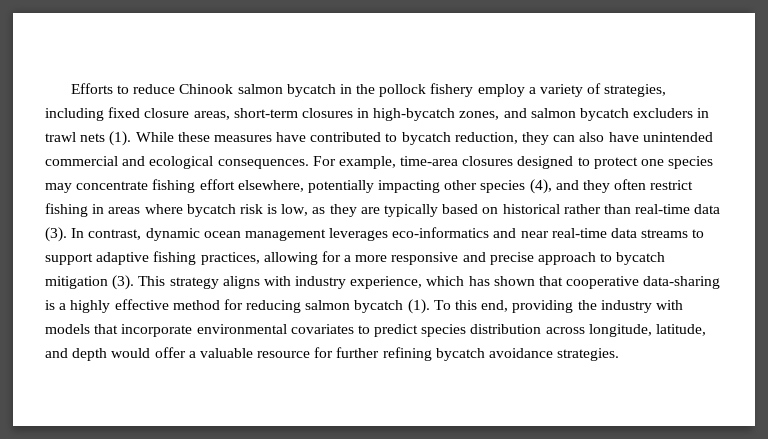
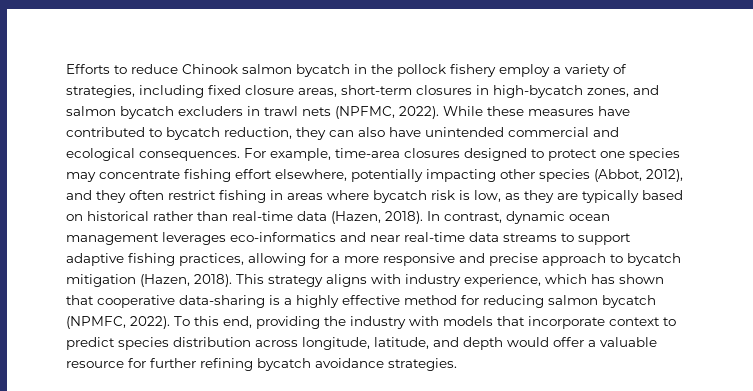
[109,131,132,146] (1). -> [335,106,439,119] (NPFMC, 2022).
[529,179,552,194] (4), -> [594,169,683,182] (Abbot, 2012),
[45,227,67,242] (3). -> [331,211,423,224] (Hazen, 2018).
[112,275,135,290] (3). -> [140,274,232,287] (Hazen, 2018).
[407,299,430,314] (1). -> [66,316,170,329] (NPMFC, 2022).
[196,324,354,334] environmental covariates -> [609,317,660,326] context

